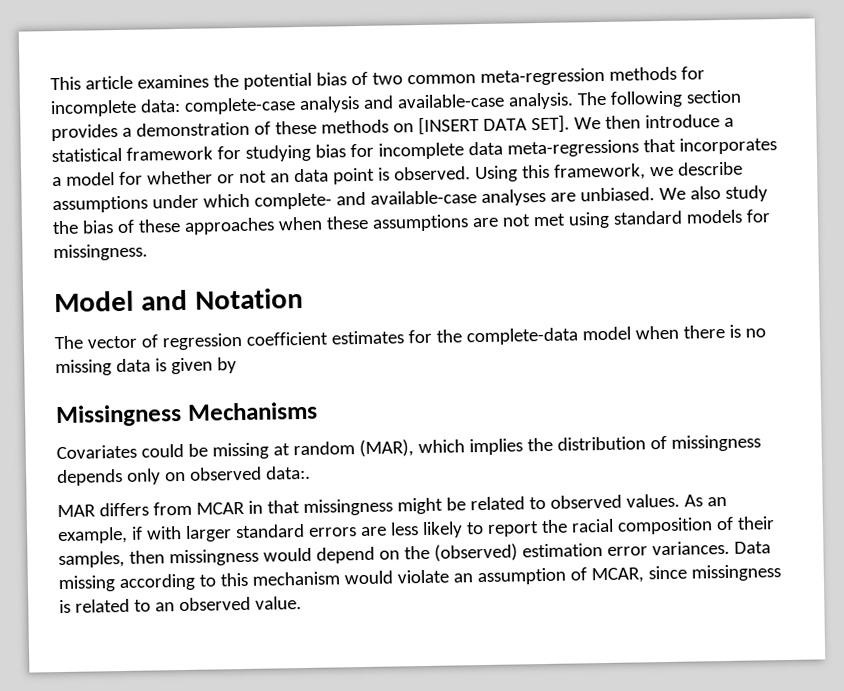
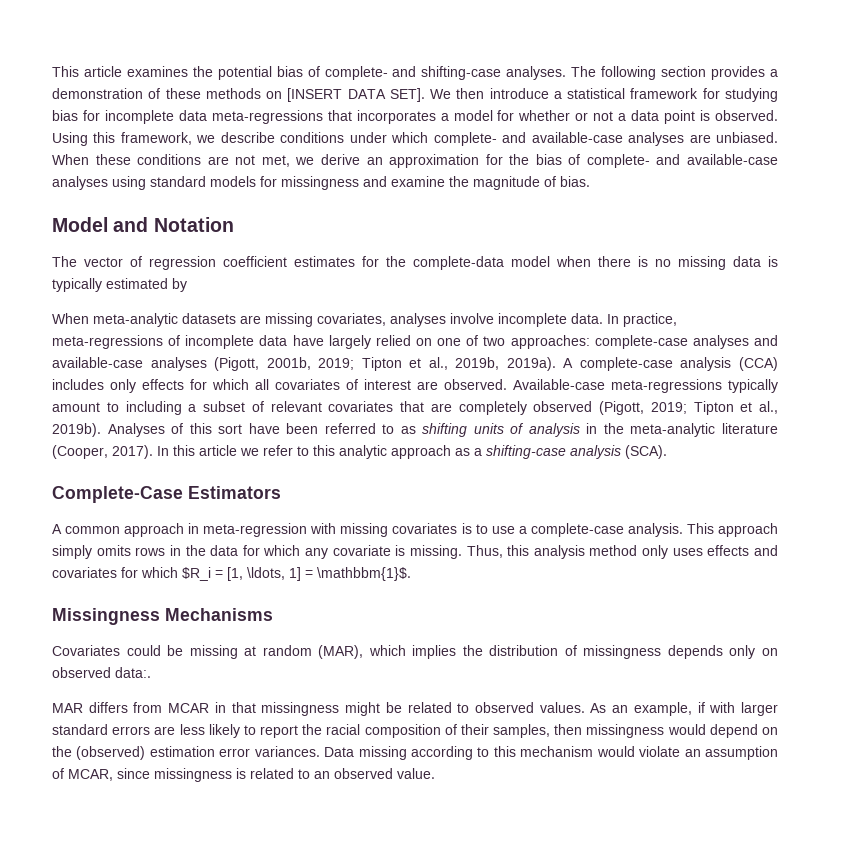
[371,66,705,87] [50,92,574,118] two common meta-regression methods for incomplete data: complete-case analysis and available-case analysis. -> [324,66,567,80] complete- and shifting-case analyses.
[269,173,290,183] an -> [618,113,627,121] a
[52,195,148,214] assumptions -> [280,132,345,143] conditions
[658,185,768,202] [52,209,771,235] [53,243,148,262] We also study the bias of these approaches when these assumptions are not met using standard models for missingness. -> [52,154,778,168] [52,176,590,190] When these conditions are not met, we derive an approximation for the bias of complete- and available-case analyses using standard models for missingness and examine the magnitude of bias.
[170,357,213,375] given -> [52,278,168,292] typically estimated
(237, 365) none -> [52,313,677,327] [52,335,778,349] [52,357,779,371] [52,379,778,393] [52,401,778,415] [52,423,778,437] [52,445,667,459] [52,486,281,503] [52,523,779,537] [52,545,779,559] [52,567,411,581] // When meta-analytic datasets are missing covariates, analyses involve incomplete data. In practice, meta-regressions of incomplete data have largely relied on one of two approaches: complete-case analyses and available-case analyses (Pigott, 2001b, 2019; Tipton et al., 2019b, 2019a). A complete-case analysis (CCA) includes only effects for which all covariates of interest are observed. Available-case meta-regressions typically amount to including a subset of relevant covariates that are completely observed (Pigott, 2019; Tipton et al., 2019b). Analyses of this sort have been referred to as shifting units of analysis in the meta-analytic literature (Cooper, 2017). In this article we refer to this analytic approach as a shifting-case analysis (SCA). // Complete-Case Estimators // A common approach in meta-regression with missing covariates is to use a complete-case analysis. This approach simply omits rows in the data for which any covariate is missing. Thus, this analysis method only uses effects and covariates for which $R_i = [1, \ldots, 1] = \mathbbm{1}$.

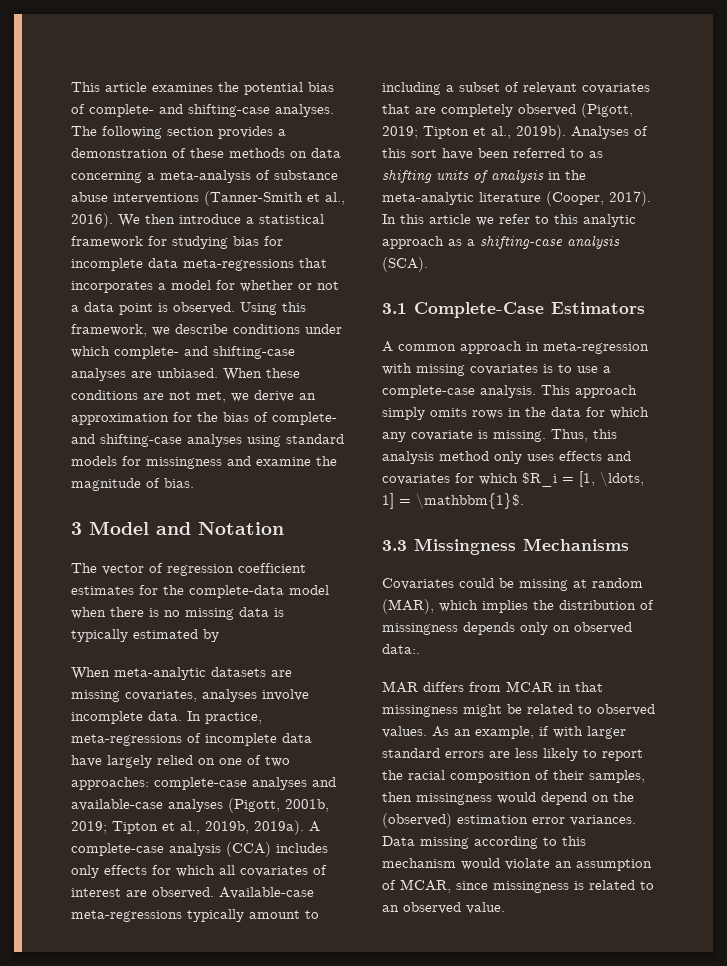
[287,88,425,102] [INSERT DATA SET]. -> [311,148,341,158] [71,170,338,183] [71,191,345,206] [71,213,113,228] data concerning a meta-analysis of substance abuse interventions (Tanner-Smith et al., 2016).
[531,132,623,143] available-case -> [213,346,295,359] shifting-case
[687,154,778,165] available-case -> [100,434,182,447] shifting-case
(590, 181) none -> [71,522,82,535] 3
(667, 452) none -> [382,303,407,314] 3.1
(411, 574) none -> [382,540,407,551] 3.3

